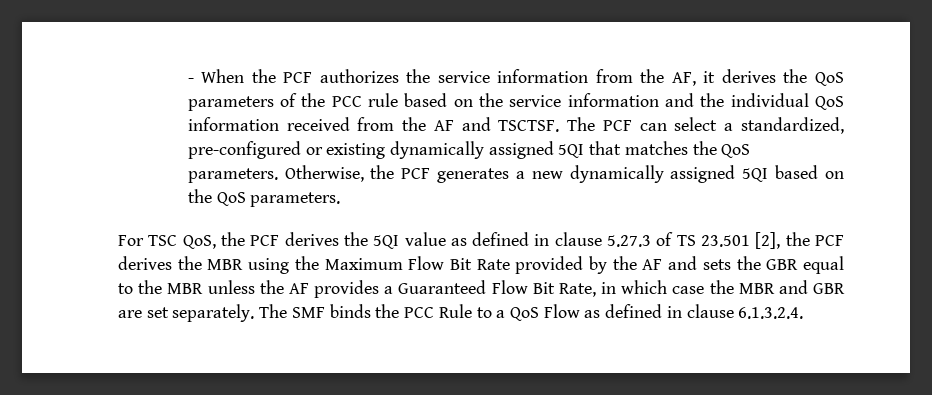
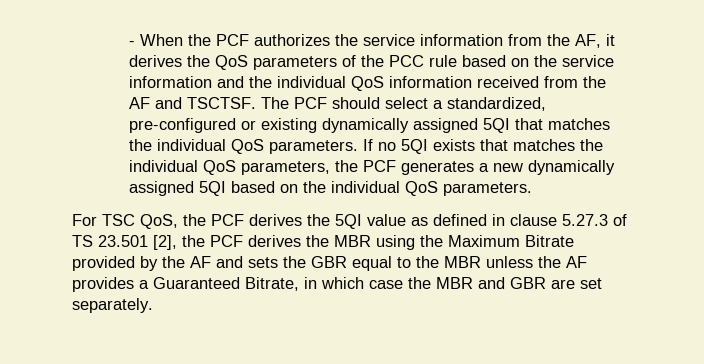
[639,123,667,131] can -> [332,97,381,109] should
[721,144,751,158] [187,165,364,183] QoS parameters. Otherwise, -> [157,139,604,154] [129,160,331,175] individual QoS parameters. If no 5QI exists that matches the individual QoS parameters,
(212, 196) none -> [331,181,401,193] individual
[408,256,510,270] Flow Bit Rate -> [525,235,574,247] Bitrate
[491,280,596,297] Flow Bit Rate, -> [245,277,299,291] Bitrate,
[259,304,804,321] The SMF binds the PCC Rule to a QoS Flow as defined in clause 6.1.3.2.4. -> (153, 305) none

